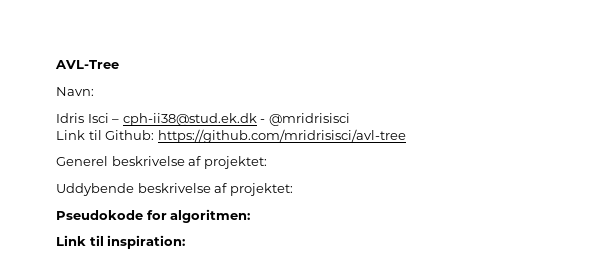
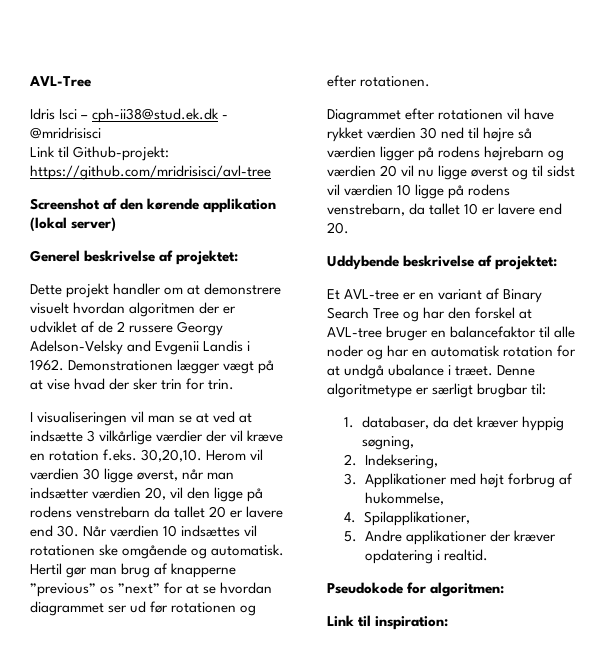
[56,87,94,96] // Navn: -> (91, 81) none
[105,130,155,140] Github: -> [73,146,170,161] Github-projekt:
[56,156,267,169] [56,183,293,196] Generel beskrivelse af projektet: // Uddybende beskrivelse af projektet: -> [30,198,277,213] [30,217,117,232] [30,250,239,265] [30,283,282,298] [30,302,237,317] [30,321,224,336] [30,340,251,355] [30,359,275,374] [30,378,235,390] [30,411,253,426] [30,430,284,445] [30,449,264,462] [30,468,235,483] [30,487,264,502] [30,506,284,518] [30,525,258,537] [30,544,285,559] [30,563,237,578] [30,582,273,597] [30,601,257,616] [327,75,431,87] [327,108,555,123] [327,127,533,142] [327,146,565,161] [327,165,576,180] [327,184,511,199] [327,203,563,216] [327,222,349,234] [327,255,558,270] [327,288,543,303] [327,307,533,322] [327,326,576,341] [327,345,577,360] [327,364,536,379] [327,383,547,398] [344,416,564,431] [361,436,414,450] [344,454,438,469] [344,473,573,488] [364,492,444,505] [344,511,470,526] [344,530,556,545] [364,549,488,564] Screenshot af den kørende applikation (lokal server) // Generel beskrivelse af projektet: // Dette projekt handler om at demonstrere visuelt hvordan algoritmen der er udviklet af de 2 russere Georgy Adelson-Velsky and Evgenii Landis i 1962. Demonstrationen lægger vægt på at vise hvad der sker trin for trin. // I visualiseringen vil man se at ved at indsætte 3 vilkårlige værdier der vil kræve en rotation f.eks. 30,20,10. Herom vil værdien 30 ligge øverst, når man indsætter værdien 20, vil den ligge på rodens venstrebarn da tallet 20 er lavere end 30. Når værdien 10 indsættes vil rotationen ske omgående og automatisk. Hertil gør man brug af knapperne ”previous” os ”next” for at se hvordan diagrammet ser ud før rotationen og efter rotationen. // Diagrammet efter rotationen vil have rykket værdien 30 ned til højre så værdien ligger på rodens højrebarn og værdien 20 vil nu ligge øverst og til sidst vil værdien 10 ligge på rodens venstrebarn, da tallet 10 er lavere end 20. // Uddybende beskrivelse af projektet: // Et AVL-tree er en variant af Binary Search Tree og har den forskel at AVL-tree bruger en balancefaktor til alle noder og har en automatisk rotation for at undgå ubalance i træet. Denne algoritmetype er særligt brugbar til: // 1. databaser, da det kræver hyppig søgning, // 2. Indeksering, // 3. Applikationer med højt forbrug af hukommelse, // 4. Spilapplikationer, // 5. Andre applikationer der kræver opdatering i realtid.

